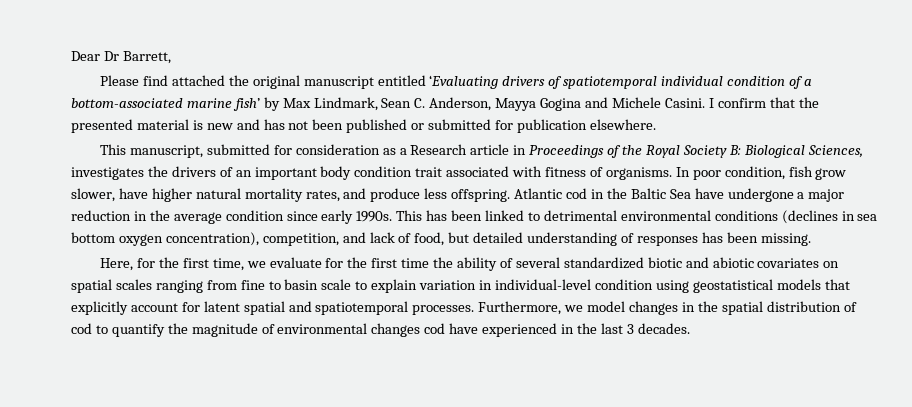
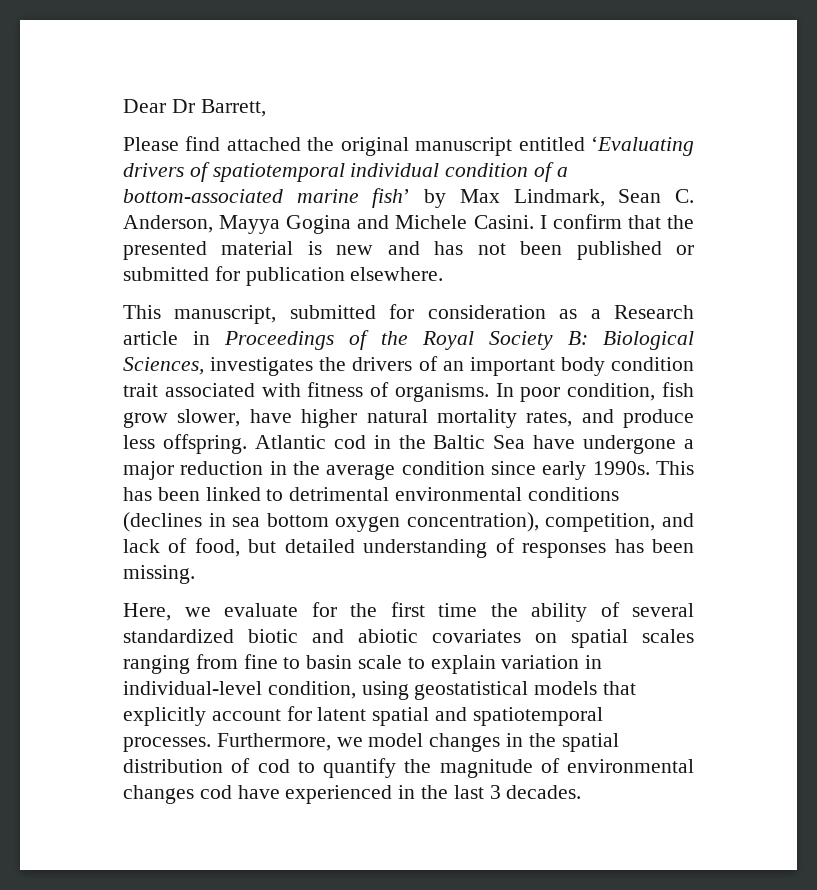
[136,257,244,271] for the first time, -> (171, 612) none
[594,279,653,290] condition -> [267,681,356,699] condition,

